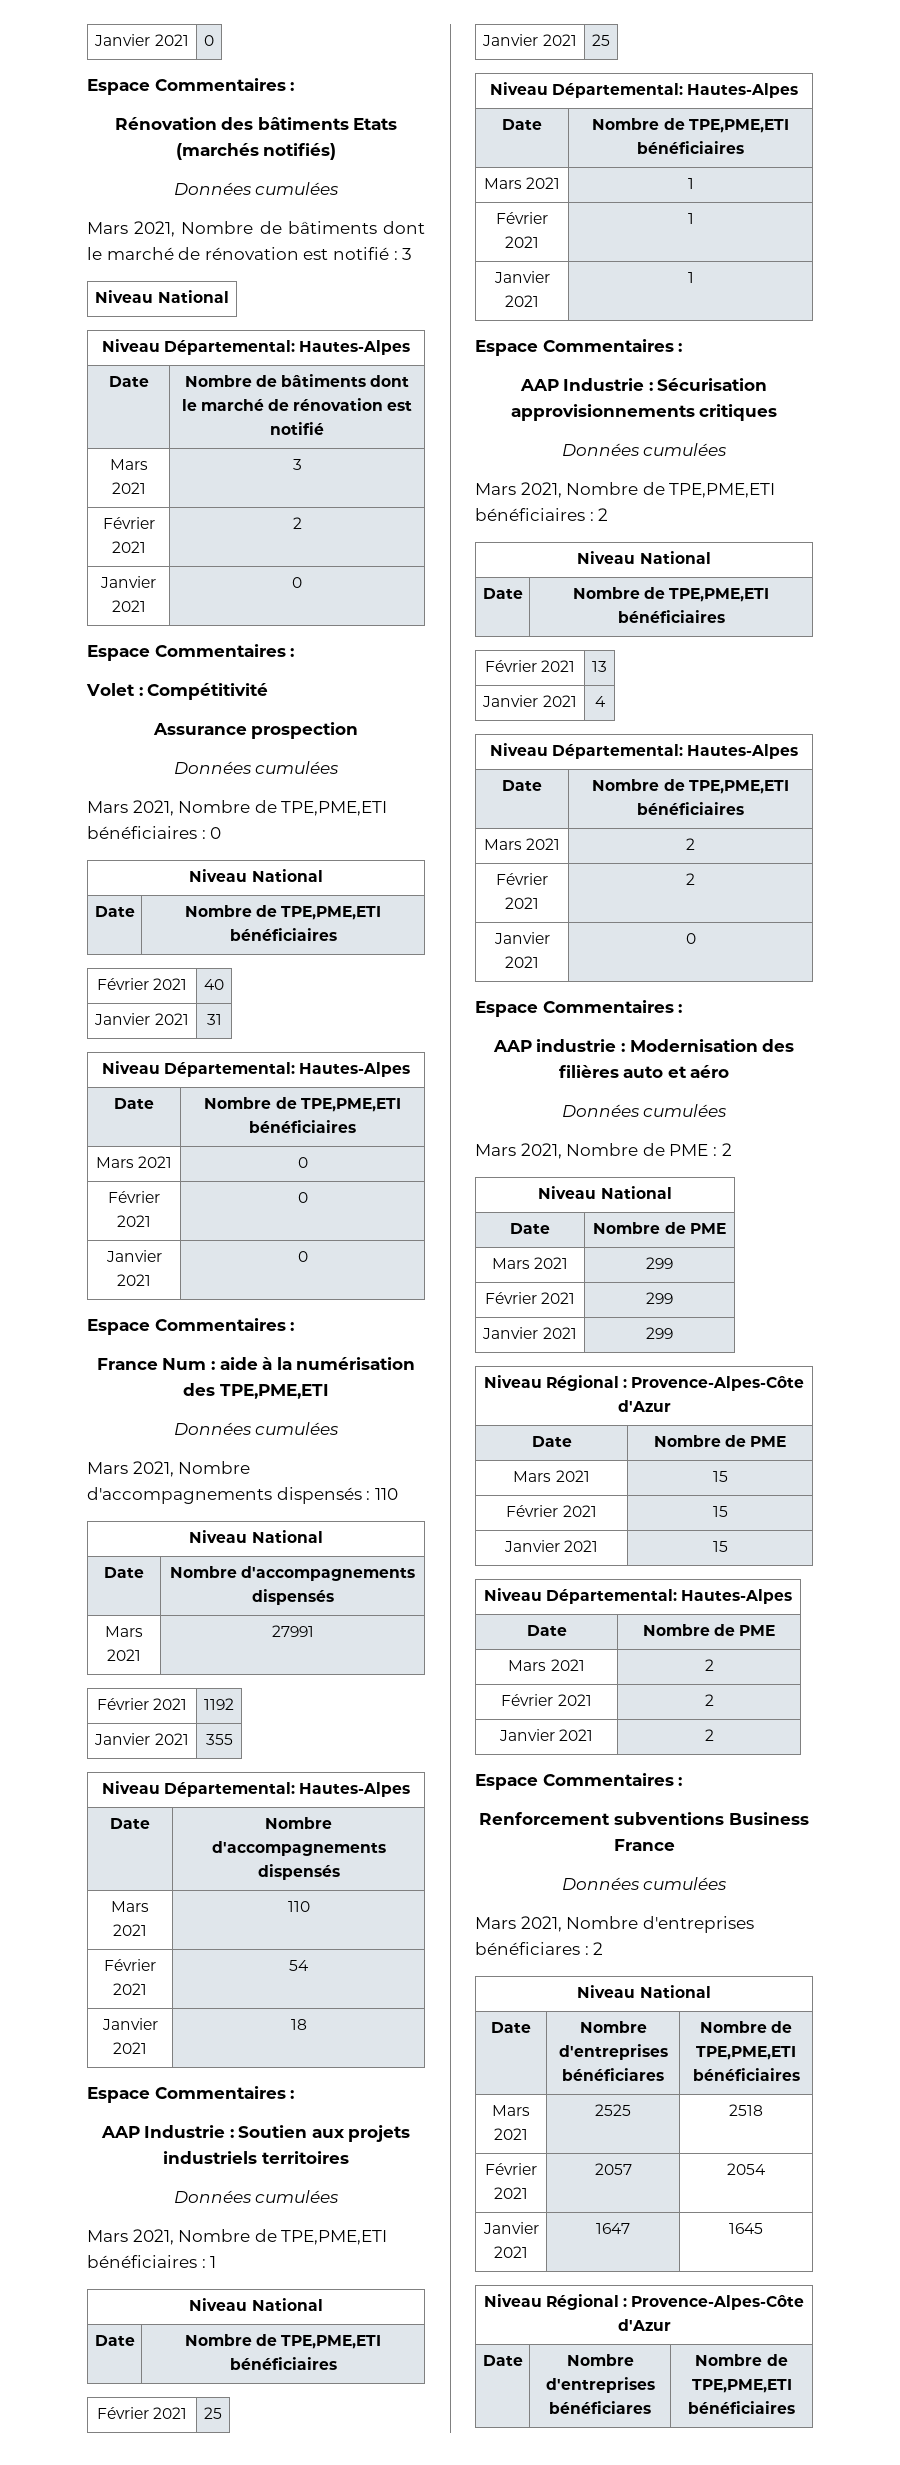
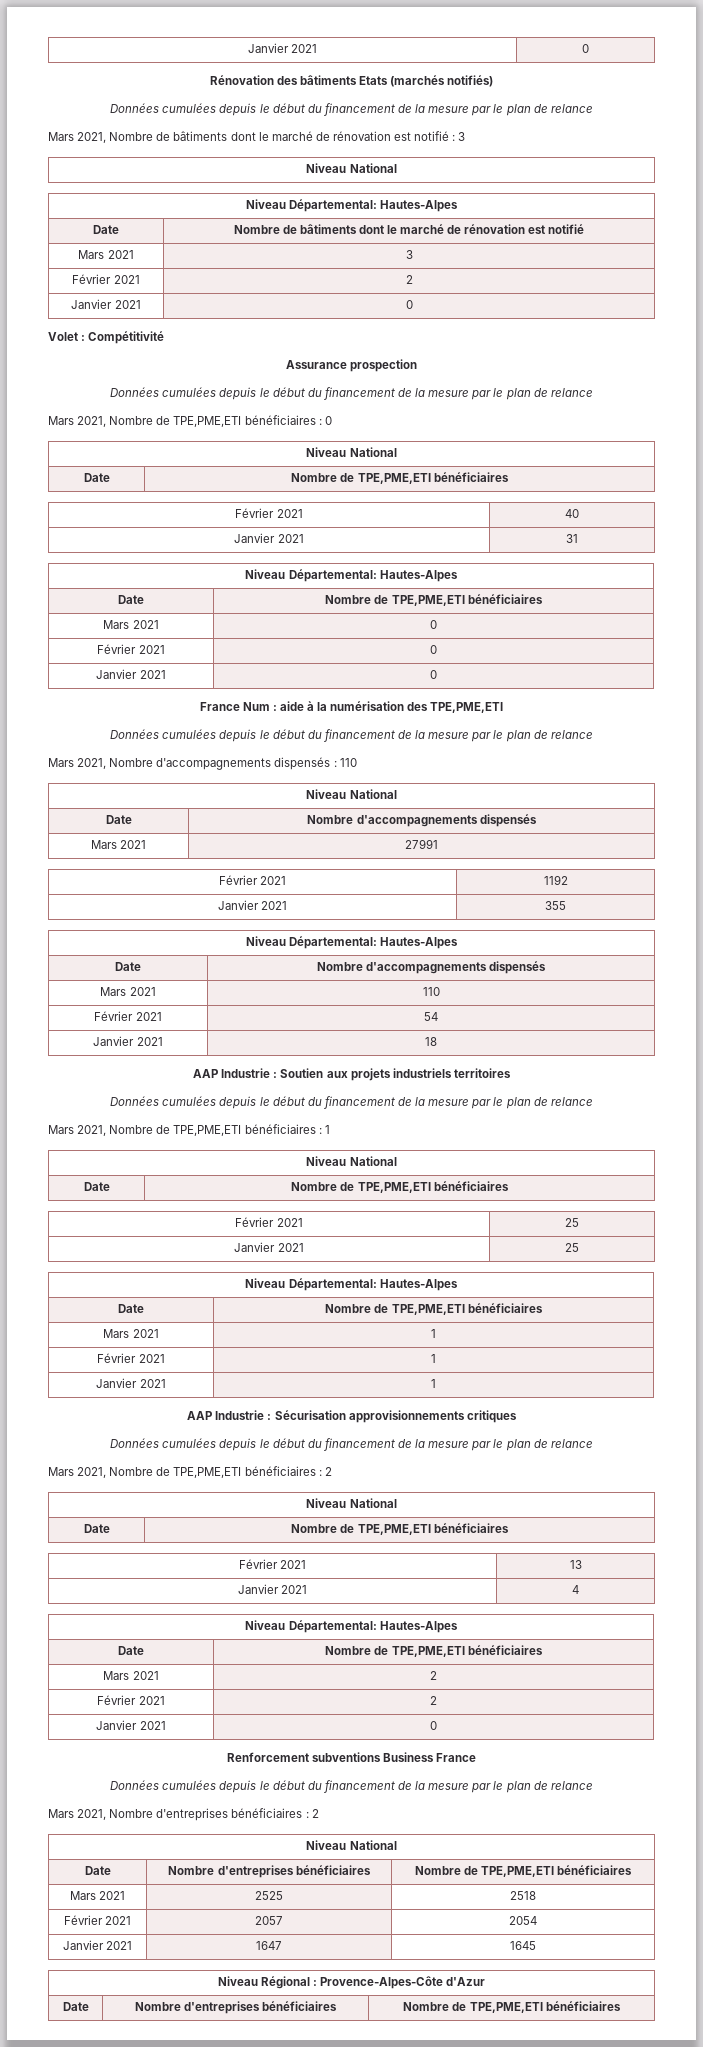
[94,34,189,46] [204,35,214,46] [87,78,295,95] Janvier 2021 | 0 // Espace Commentaires : -> [247,43,318,53] [582,44,589,53] Janvier 2021 | 0
(339, 188) none -> [219,103,593,116] depuis le début du financement de la mesure par le plan de relance
[87,644,295,661] // Espace Commentaires : -> (413, 304) none
(339, 767) none -> [219,387,593,400] depuis le début du financement de la mesure par le plan de relance
[87,1318,295,1335] // Espace Commentaires : -> (437, 674) none
(339, 1428) none -> [219,729,593,742] depuis le début du financement de la mesure par le plan de relance
[87,2086,295,2103] // Espace Commentaires : -> (437, 1041) none
(339, 2196) none -> [219,1096,593,1109] depuis le début du financement de la mesure par le plan de relance
[475,339,683,356] // Espace Commentaires : -> (436, 1383) none
(727, 449) none -> [219,1438,593,1451] depuis le début du financement de la mesure par le plan de relance
[475,1000,683,1017] [492,1039,795,1052] [558,1065,730,1078] [561,1104,727,1117] [475,1143,732,1159] [538,1186,672,1199] [510,1223,550,1234] [593,1222,726,1234] [491,1257,569,1269] [646,1257,673,1269] [484,1292,576,1304] [646,1292,673,1304] [482,1327,577,1339] [646,1327,673,1339] [483,1375,805,1391] [617,1400,671,1412] [531,1436,572,1447] [653,1435,787,1447] [513,1470,590,1482] [712,1471,728,1482] [506,1505,597,1517] [712,1506,728,1517] [503,1540,599,1552] [712,1541,728,1552] [483,1588,793,1604] [526,1625,567,1636] [642,1624,776,1636] [508,1659,585,1671] [704,1659,714,1671] [501,1694,592,1706] [704,1694,714,1706] [498,1729,594,1741] [704,1729,714,1741] [475,1773,683,1790] // Espace Commentaires : // AAP industrie : Modernisation des filières auto et aéro // Données cumulées // Mars 2021, Nombre de PME : 2 // Niveau National // Date | Nombre de PME // Mars 2021 | 299 // Février 2021 | 299 // Janvier 2021 | 299 // Niveau Régional : Provence-Alpes-Côte d'Azur // Date | Nombre de PME // Mars 2021 | 15 // Février 2021 | 15 // Janvier 2021 | 15 // Niveau Départemental: Hautes-Alpes // Date | Nombre de PME // Mars 2021 | 2 // Février 2021 | 2 // Janvier 2021 | 2 // Espace Commentaires : -> (437, 1725) none
(727, 1883) none -> [219,1780,593,1793] depuis le début du financement de la mesure par le plan de relance
[475,1942,580,1955] bénéficiares -> [231,1808,303,1818] bénéficiaires
[562,2068,664,2081] bénéficiares -> [295,1865,371,1875] bénéficiaires
[549,2401,651,2414] bénéficiares -> [262,2001,338,2011] bénéficiaires

